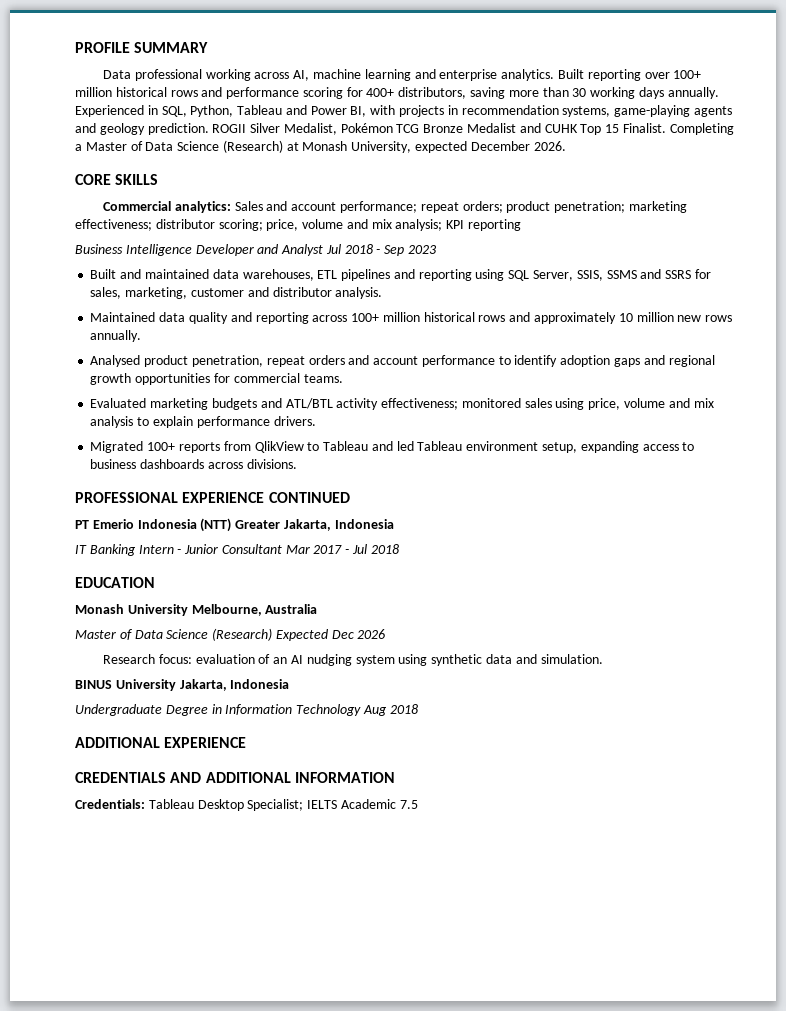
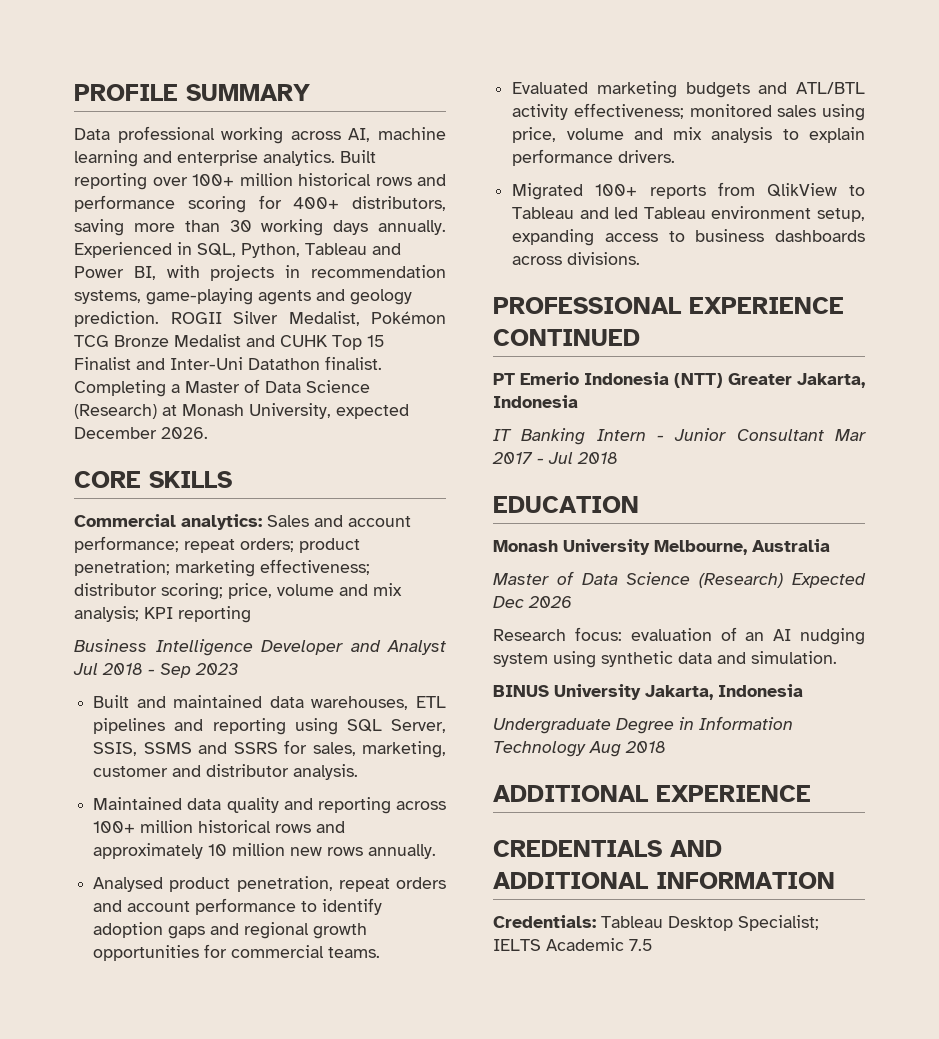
[622,123,666,133] Finalist. -> [74,356,382,370] Finalist and Inter-Uni Datathon finalist.

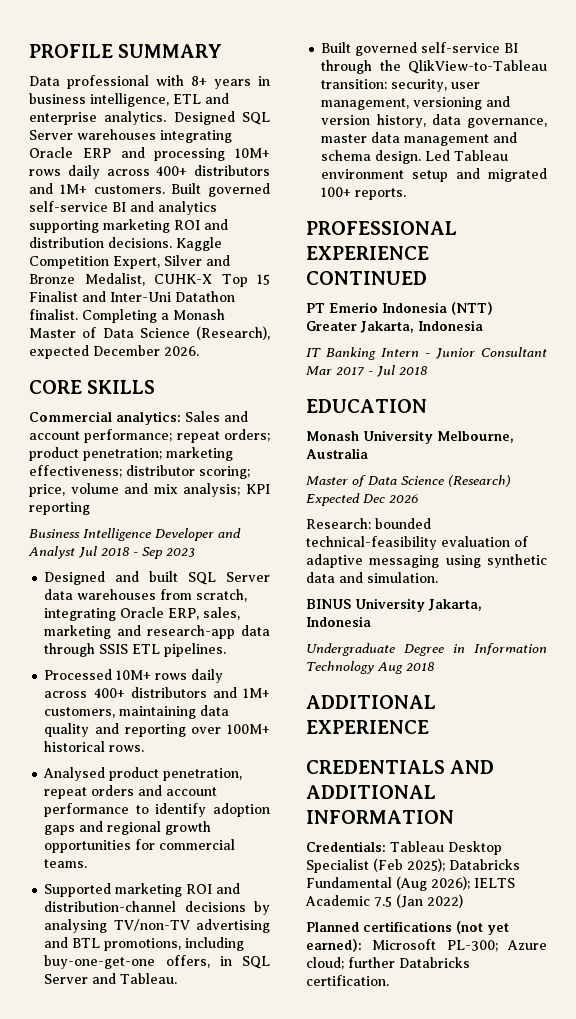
[221,127,446,144] [74,150,376,167] [74,173,446,190] [74,195,446,213] [74,219,446,236] [74,242,401,258] [74,265,446,281] [74,288,412,305] [74,311,446,327] [74,334,328,347] working across AI, machine learning and enterprise analytics. Built reporting over 100+ million historical rows and performance scoring for 400+ distributors, saving more than 30 working days annually. Experienced in SQL, Python, Tableau and Power BI, with projects in recommendation systems, game-playing agents and geology prediction. ROGII Silver Medalist, Pokémon TCG Bronze Medalist and CUHK -> [156,75,270,89] [29,93,229,107] [29,111,270,125] [29,129,232,143] [29,147,270,161] [29,165,270,179] [29,183,270,197] [29,201,217,215] [29,219,228,233] [29,237,222,251] [29,255,230,269] [29,273,213,286] with 8+ years in business intelligence, ETL and enterprise analytics. Designed SQL Server warehouses integrating Oracle ERP and processing 10M+ rows daily across 400+ distributors and 1M+ customers. Built governed self-service BI and analytics supporting marketing ROI and distribution decisions. Kaggle Competition Expert, Silver and Bronze Medalist, CUHK-X
[185,379,370,393] [74,403,331,419] Master of Data Science (Research) at Monash University, -> [173,309,225,320] [29,326,270,340] Monash Master of Data Science (Research),
[93,695,447,710] [93,718,446,735] [93,740,446,758] [93,764,359,780] [93,797,446,814] [93,820,346,833] [93,843,437,859] Built and maintained data warehouses, ETL pipelines and reporting using SQL Server, SSIS, SSMS and SSRS for sales, marketing, customer and distributor analysis. // Maintained data quality and reporting across 100+ million historical rows and approximately 10 million new rows annually. -> [44,571,270,585] [44,589,248,602] [44,607,241,621] [44,625,270,639] [44,643,227,657] [44,669,224,683] [44,687,270,698] [44,705,230,719] [44,723,270,737] [44,741,145,752] Designed and built SQL Server data warehouses from scratch, integrating Oracle ERP, sales, marketing and research-app data through SSIS ETL pipelines. // Processed 10M+ rows daily across 400+ distributors and 1M+ customers, maintaining data quality and reporting over 100M+ historical rows.
[512,81,865,98] [512,103,865,121] [512,127,865,143] [512,149,676,166] [512,182,865,200] [512,206,865,222] [512,229,865,246] [512,252,641,265] Evaluated marketing budgets and ATL/BTL activity effectiveness; monitored sales using price, volume and mix analysis to explain performance drivers. // Migrated 100+ reports from QlikView to Tableau and led Tableau environment setup, expanding access to business dashboards across divisions. -> [44,883,241,897] [44,901,270,915] [44,919,270,933] [44,937,245,951] [44,955,270,969] [44,973,178,984] [321,42,519,56] [321,60,547,74] [321,79,481,92] [321,96,511,110] [321,114,547,128] [321,132,518,146] [321,150,509,164] [321,168,547,182] [321,187,407,200] Supported marketing ROI and distribution-channel decisions by analysing TV/non-TV advertising and BTL promotions, including buy-one-get-one offers, in SQL Server and Tableau. // Built governed self-service BI through the QlikView-to-Tableau transition: security, user management, versioning and version history, data governance, master data management and schema design. Led Tableau environment setup and migrated 100+ reports.
[493,627,865,645] [493,653,548,667] Research focus: evaluation of an AI nudging system -> [306,518,431,529] [306,536,528,550] [306,554,440,568] Research: bounded technical-feasibility evaluation of adaptive messaging
[738,915,819,931] [493,938,653,951] Specialist; IELTS Academic 7.5 -> [306,858,520,873] [306,876,515,891] [305,894,463,908] [306,921,509,935] [306,939,547,952] [306,957,470,970] [306,975,389,986] Specialist (Feb 2025); Databricks Fundamental (Aug 2026); IELTS Academic 7.5 (Jan 2022) // Planned certifications (not yet earned): Microsoft PL-300; Azure cloud; further Databricks certification.

